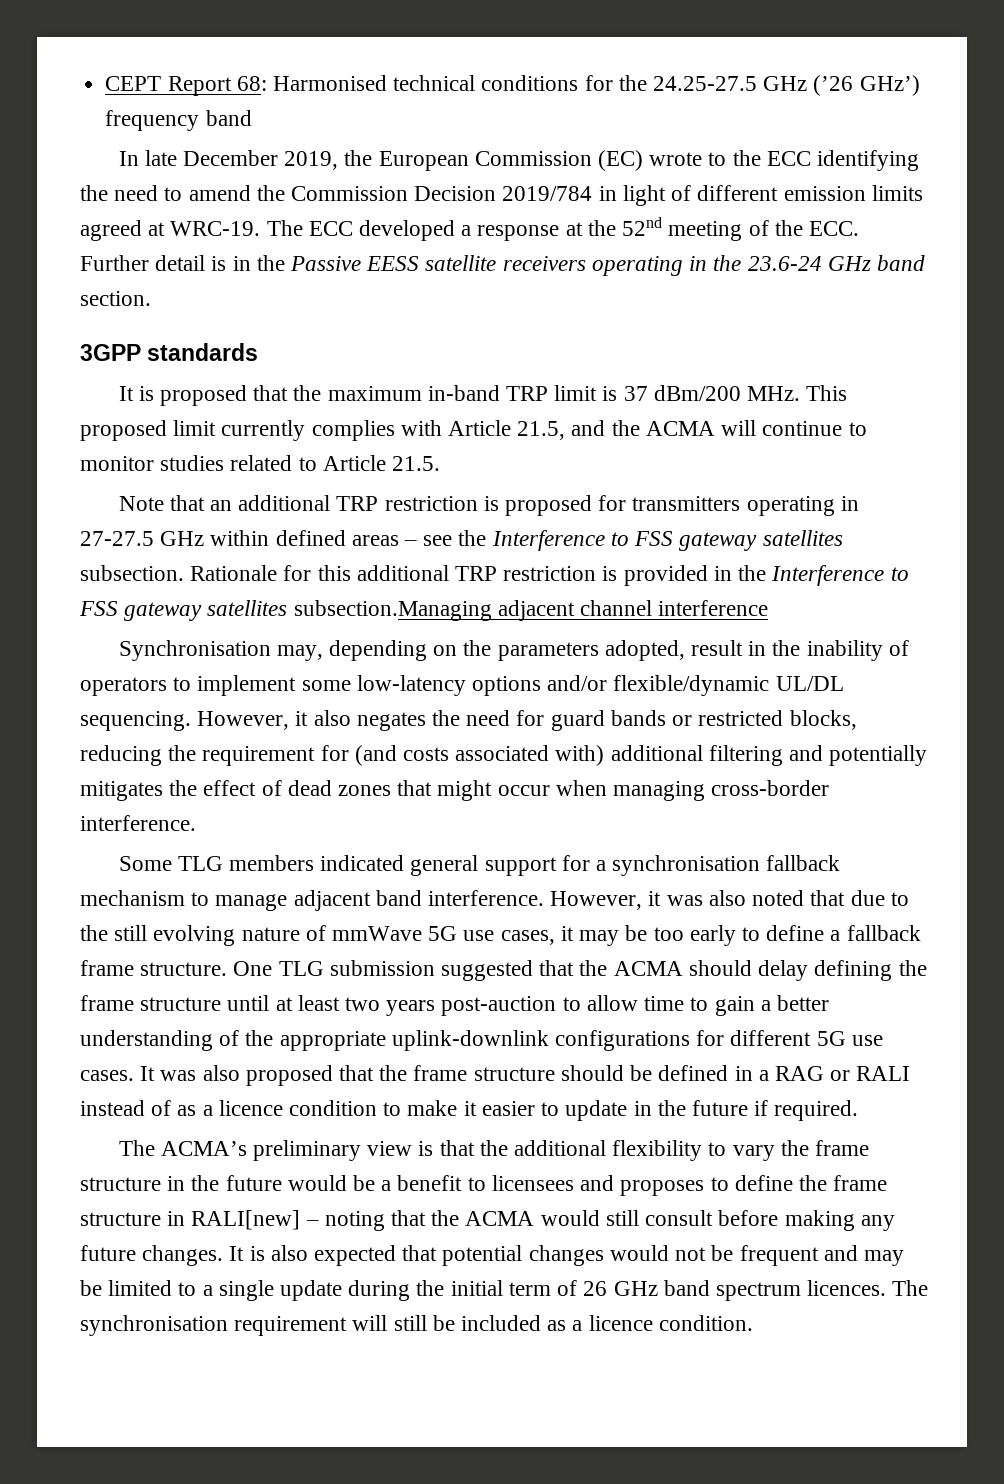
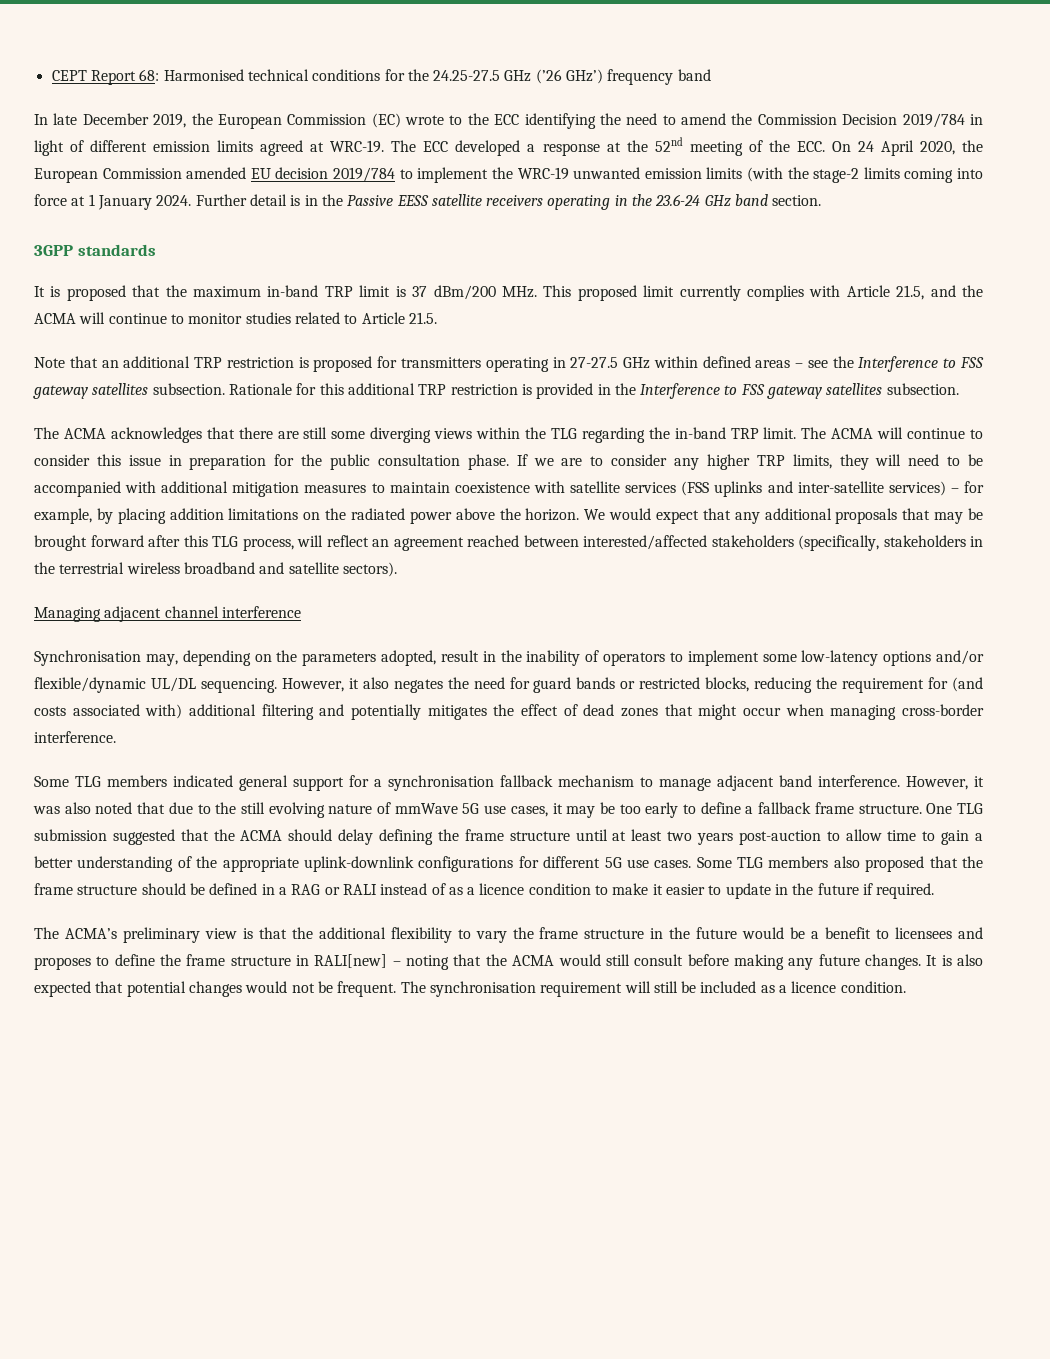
(859, 228) none -> [831,140,983,156] [34,167,983,183] [34,194,192,210] On 24 April 2020, the European Commission amended EU decision 2019/784 to implement the WRC-19 unwanted emission limits (with the stage-2 limits coming into force at 1 January 2024.
[293,600,492,621] subsection.Managing -> [886,383,959,395] [34,427,983,443] [34,454,983,470] [34,481,985,497] [34,508,984,524] [34,535,983,551] [34,562,397,577] [34,607,101,622] subsection. // The ACMA acknowledges that there are still some diverging views within the TLG regarding the in-band TRP limit. The ACMA will continue to consider this issue in preparation for the public consultation phase. If we are to consider any higher TRP limits, they will need to be accompanied with additional mitigation measures to maintain coexistence with satellite services (FSS uplinks and inter-satellite services) – for example, by placing addition limitations on the radiated power above the horizon. We would expect that any additional proposals that may be brought forward after this TLG process, will reflect an agreement reached between interested/affected stakeholders (specifically, stakeholders in the terrestrial wireless broadband and satellite sectors). // Managing
[140,1066,197,1081] It was -> [696,856,829,868] Some TLG members
[739,1245,904,1266] [80,1280,887,1301] frequent and may be limited to a single update during the initial term of 26 GHz band spectrum licences. -> [337,981,397,997] frequent.

